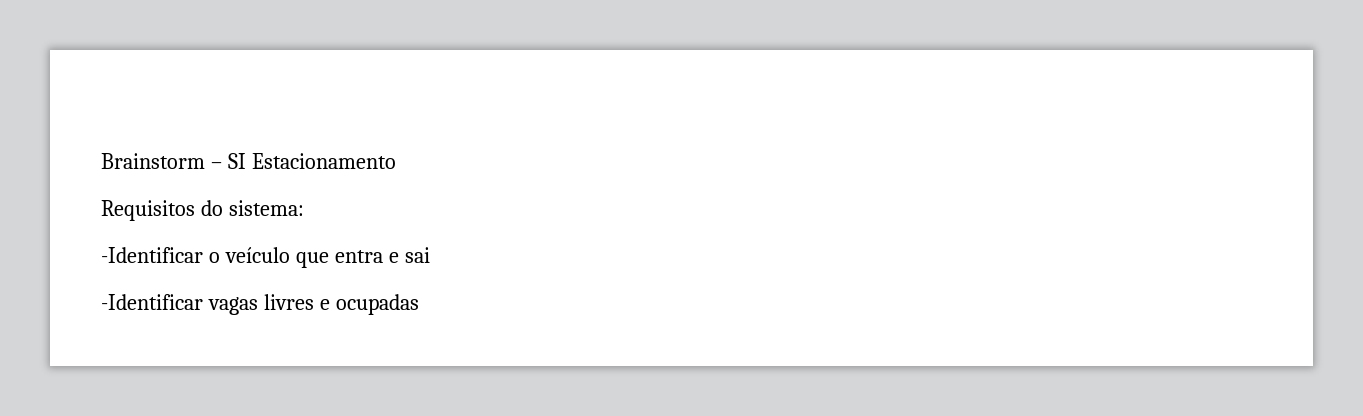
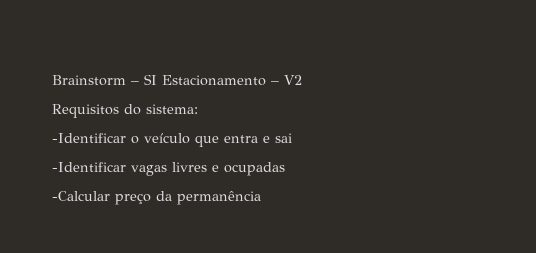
(396, 161) none -> [271,75,302,85] – V2
(419, 304) none -> [52,191,261,205] // -Calcular preço da permanência

